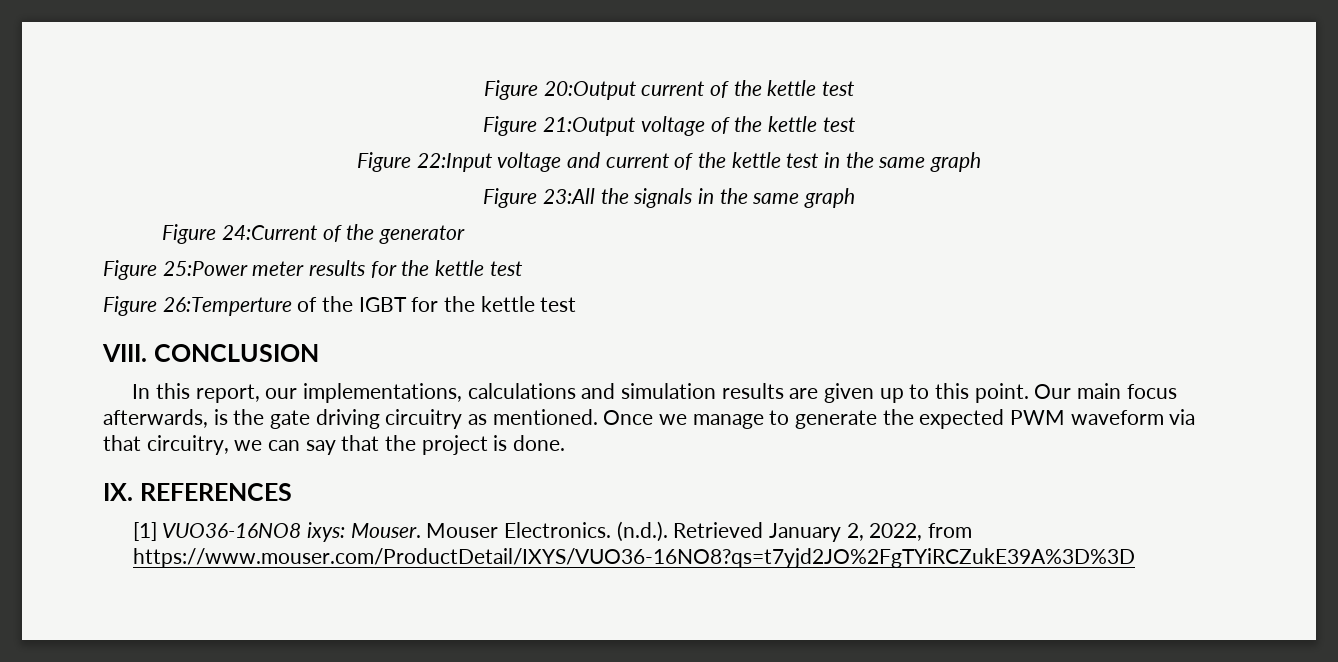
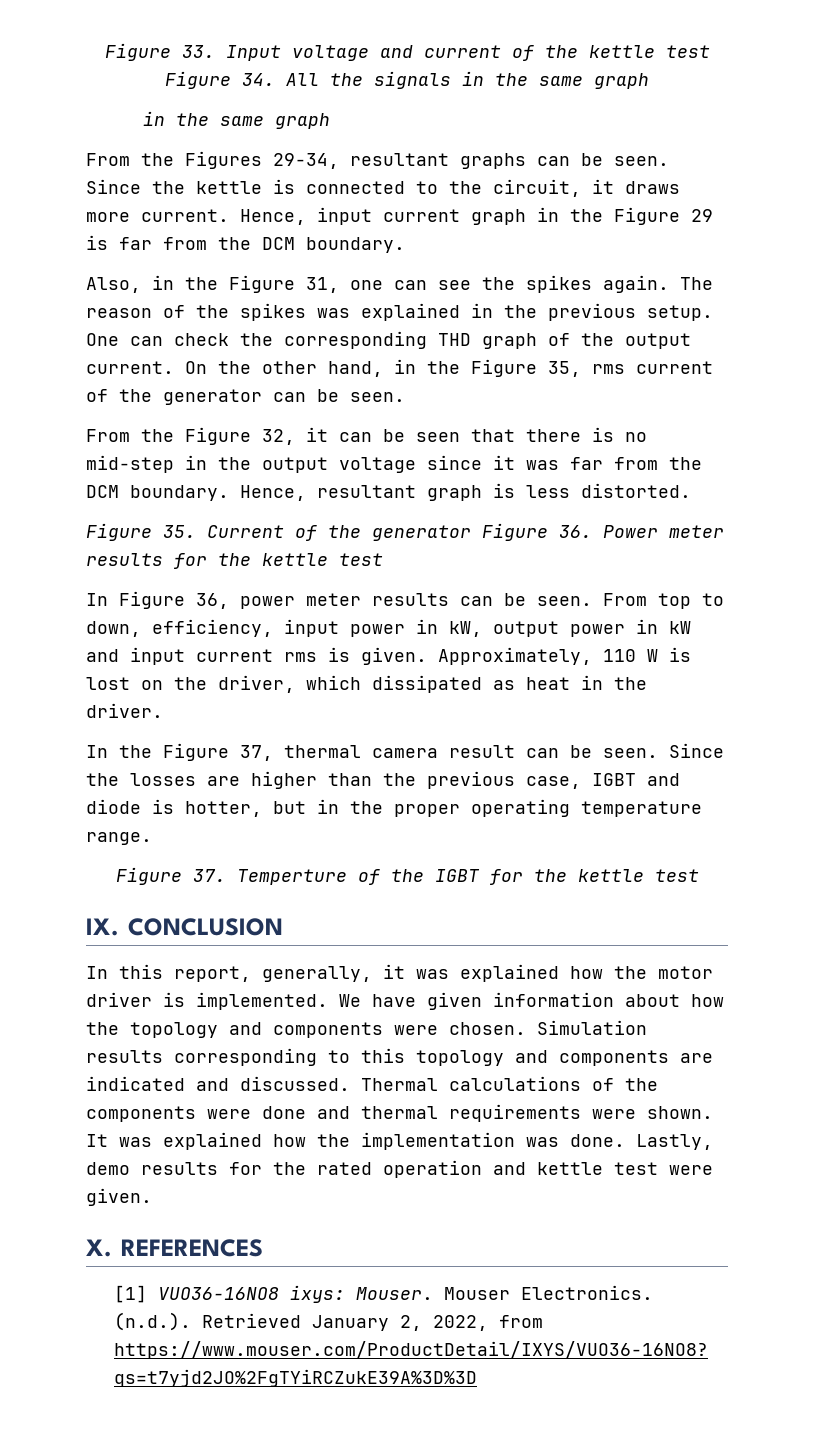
[483,80,856,100] [483,116,856,136] [356,152,493,172] Figure 20:Output current of the kettle test // Figure 21:Output voltage of the kettle test // Figure 22:Input -> [104,43,281,61] Figure 33. Input
[824,152,982,172] [483,188,595,208] in the same graph // Figure 23:All -> [165,71,319,89] Figure 34. All
[162,224,466,244] [103,260,248,280] Figure 24:Current of the generator // Figure 25:Power -> [142,111,330,129] [86,151,669,169] [86,179,680,197] [86,207,713,225] [86,235,405,253] [86,275,713,293] [86,303,713,321] [86,331,691,349] [86,359,713,377] [86,389,405,405] [86,427,647,445] [86,455,702,473] [86,483,691,501] [86,523,658,541] in the same graph // From the Figures 29-34, resultant graphs can be seen. Since the kettle is connected to the circuit, it draws more current. Hence, input current graph in the Figure 29 is far from the DCM boundary. // Also, in the Figure 31, one can see the spikes again. The reason of the spikes was explained in the previous setup. One can check the corresponding THD graph of the output current. On the other hand, in the Figure 35, rms current of the generator can be seen. // From the Figure 32, it can be seen that there is no mid-step in the output voltage since it was far from the DCM boundary. Hence, resultant graph is less distorted. // Figure 35. Current of the generator Figure 36. Power
[103,296,292,316] Figure 26:Temperture -> [86,591,724,609] [86,619,691,637] [86,647,691,665] [86,675,647,693] [86,703,163,718] [86,743,724,761] [86,771,680,789] [86,799,702,817] [86,832,152,845] [115,867,347,885] In Figure 36, power meter results can be seen. From top to down, efficiency, input power in kW, output power in kW and input current rms is given. Approximately, 110 W is lost on the driver, which dissipated as heat in the driver. // In the Figure 37, thermal camera result can be seen. Since the losses are higher than the previous case, IGBT and diode is hotter, but in the proper operating temperature range. // Figure 37. Temperture
[102,344,147,362] VIII. -> [86,918,119,936] IX.
[265,383,1177,403] [103,409,1196,429] [103,435,566,455] [103,483,133,501] our implementations, calculations and simulation results are given up to this point. Our main focus afterwards, is the gate driving circuitry as mentioned. Once we manage to generate the expected PWM waveform via that circuitry, we can say that the project is done. // IX. -> [262,964,713,982] [86,992,724,1010] [86,1020,647,1038] [86,1048,713,1066] [86,1076,658,1091] [86,1104,713,1122] [86,1132,713,1150] [86,1160,713,1178] [86,1188,152,1206] [86,1239,112,1257] generally, it was explained how the motor driver is implemented. We have given information about how the topology and components were chosen. Simulation results corresponding to this topology and components are indicated and discussed. Thermal calculations of the components were done and thermal requirements were shown. It was explained how the implementation was done. Lastly, demo results for the rated operation and kettle test were given. // X.

